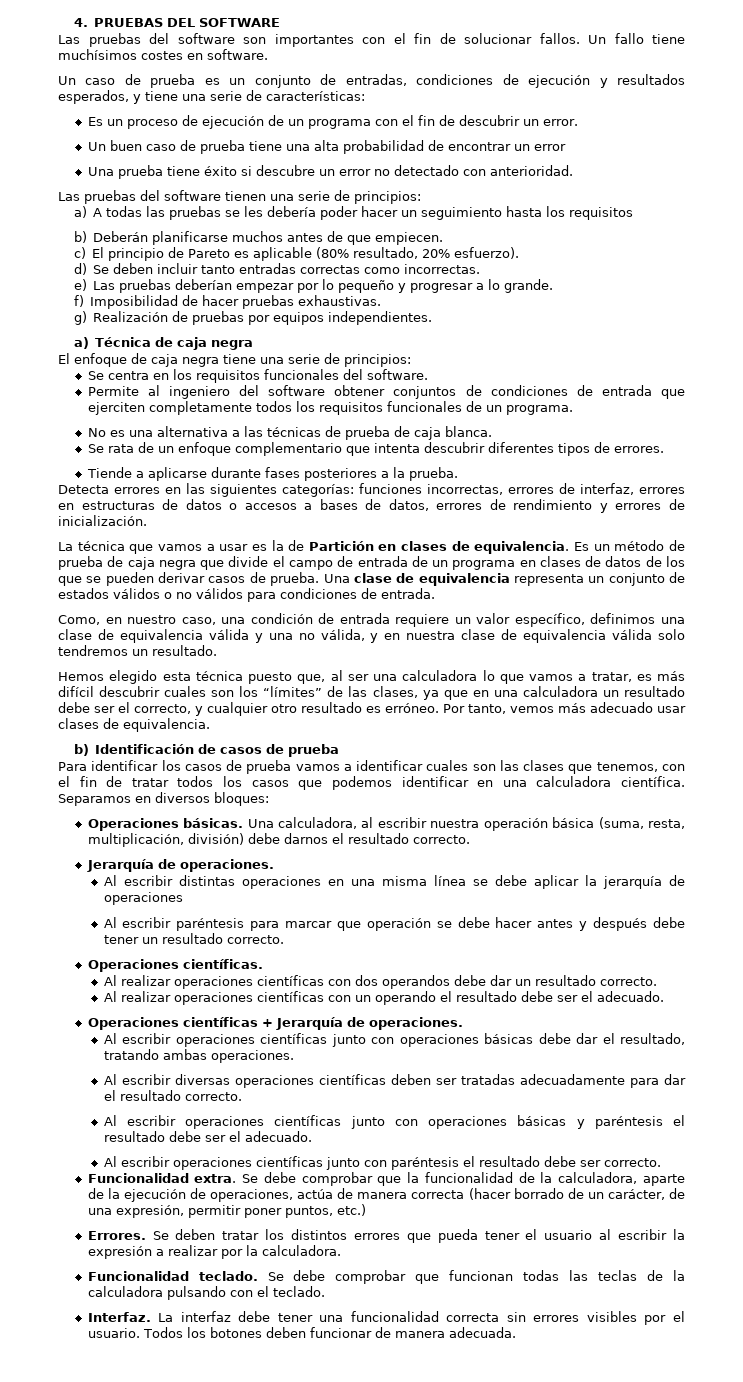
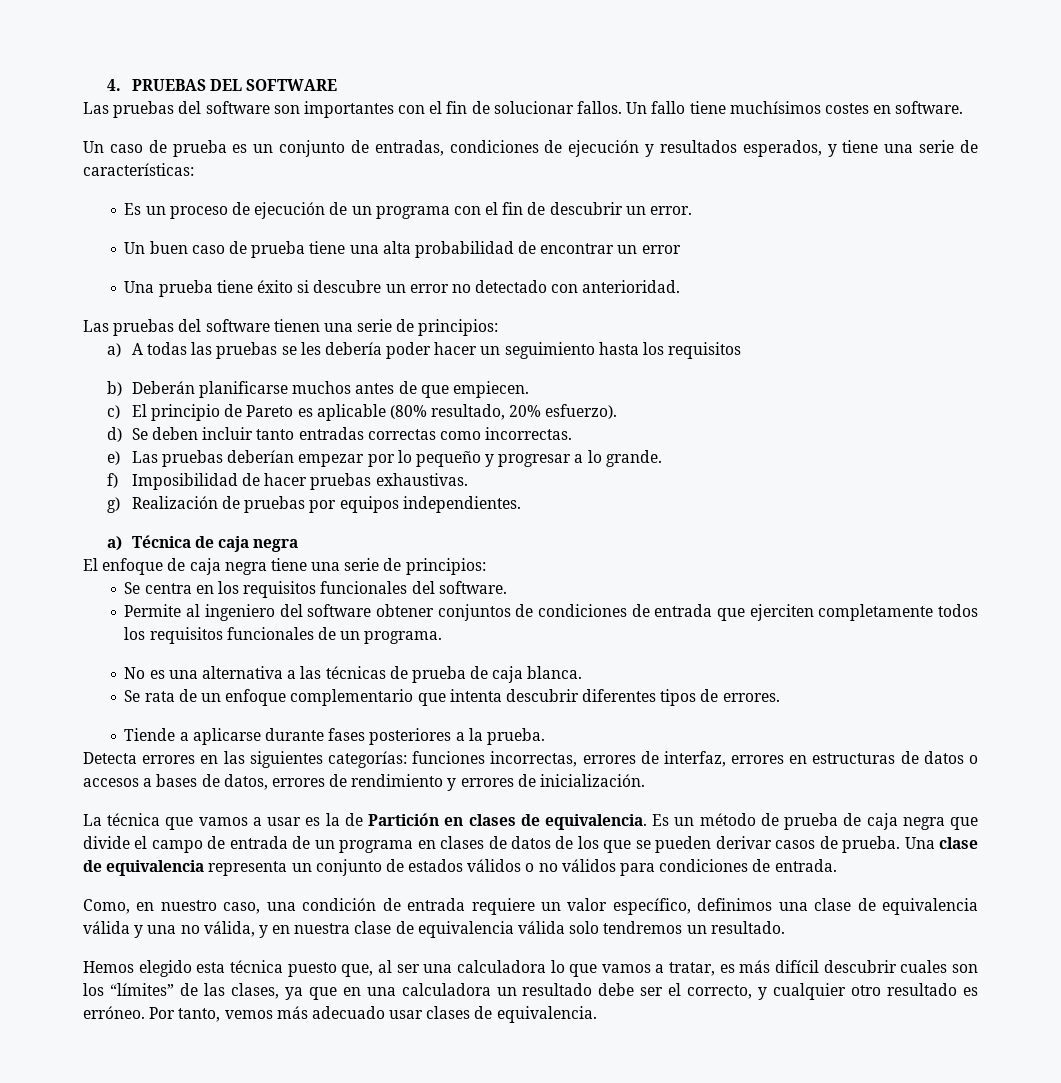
[73,744,340,757] [58,760,685,774] [58,776,686,790] [58,792,269,806] [87,817,685,831] [87,833,470,847] [86,859,274,872] [103,875,685,889] [103,892,183,905] [103,917,685,931] [103,933,284,944] [87,959,263,972] [103,975,657,989] [103,991,664,1005] [87,1017,463,1030] [103,1033,686,1047] [103,1049,294,1063] [103,1074,686,1088] [103,1090,242,1101] [103,1115,685,1129] [103,1131,312,1142] [103,1156,661,1170] [87,1172,685,1186] [87,1188,685,1202] [87,1204,366,1218] [87,1229,685,1243] [87,1245,341,1259] [87,1270,685,1284] [87,1286,325,1300] [87,1311,685,1325] [87,1327,516,1338] // b) Identificación de casos de prueba // Para identificar los casos de prueba vamos a identificar cuales son las clases que tenemos, con el fin de tratar todos los casos que podemos identificar en una calculadora científica. Separamos en diversos bloques: // Operaciones básicas. Una calculadora, al escribir nuestra operación básica (suma, resta, multiplicación, división) debe darnos el resultado correcto. // Jerarquía de operaciones. // Al escribir distintas operaciones en una misma línea se debe aplicar la jerarquía de operaciones // Al escribir paréntesis para marcar que operación se debe hacer antes y después debe tener un resultado correcto. // Operaciones científicas. // Al realizar operaciones científicas con dos operandos debe dar un resultado correcto. // Al realizar operaciones científicas con un operando el resultado debe ser el adecuado. // Operaciones científicas + Jerarquía de operaciones. // Al escribir operaciones científicas junto con operaciones básicas debe dar el resultado, tratando ambas operaciones. // Al escribir diversas operaciones científicas deben ser tratadas adecuadamente para dar el resultado correcto. // Al escribir operaciones científicas junto con operaciones básicas y paréntesis el resultado debe ser el adecuado. // Al escribir operaciones científicas junto con paréntesis el resultado debe ser correcto. // Funcionalidad extra. Se debe comprobar que la funcionalidad de la calculadora, aparte de la ejecución de operaciones, actúa de manera correcta (hacer borrado de un carácter, de una expresión, permitir poner puntos, etc.) // Errores. Se deben tratar los distintos errores que pueda tener el usuario al escribir la expresión a realizar por la calculadora. // Funcionalidad teclado. Se debe comprobar que funcionan todas las teclas de la calculadora pulsando con el teclado. // Interfaz. La interfaz debe tener una funcionalidad correcta sin errores visibles por el usuario. Todos los botones deben funcionar de manera adecuada. -> (597, 1014) none

